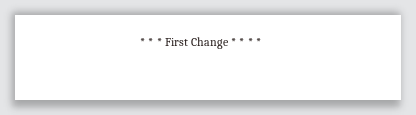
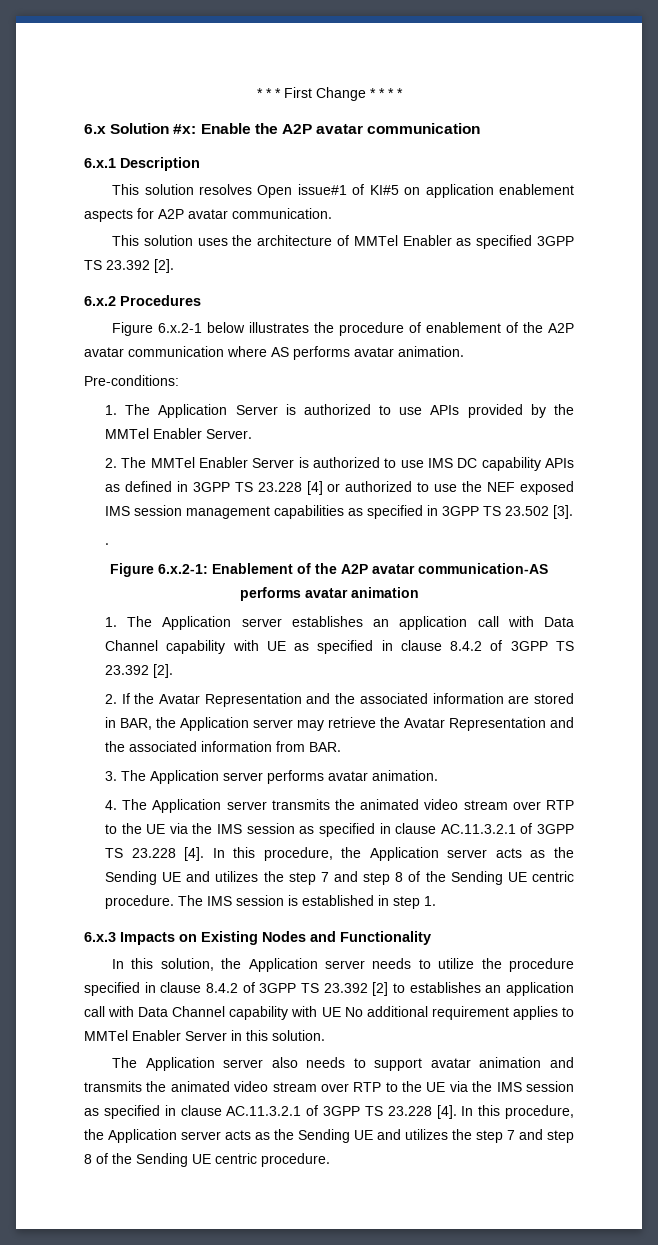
(261, 42) none -> [84,123,481,134] [84,157,200,171] [112,184,574,198] [84,208,332,222] [112,235,574,249] [84,259,174,273] [84,295,201,306] [112,322,574,336] [84,346,464,360] [84,375,179,386] [104,404,574,418] [104,428,252,439] [104,457,574,471] [104,481,575,495] [104,505,573,519] [104,543,109,545] [110,563,548,577] [239,587,419,601] [104,616,574,630] [104,640,575,654] [104,664,173,678] [104,693,574,707] [104,717,574,731] [104,741,341,752] [104,770,438,784] [104,799,574,813] [104,823,574,837] [104,847,574,861] [104,871,574,885] [104,895,436,909] [84,931,431,945] [112,958,574,972] [84,982,574,996] [84,1006,574,1020] [84,1030,325,1041] [112,1057,574,1071] [84,1081,574,1092] [84,1105,574,1119] [84,1129,574,1143] [84,1153,330,1167] // 6.x Solution #x: Enable the A2P avatar communication // 6.x.1 Description // This solution resolves Open issue#1 of KI#5 on application enablement aspects for A2P avatar communication. // This solution uses the architecture of MMTel Enabler as specified 3GPP TS 23.392 [2]. // 6.x.2 Procedures // Figure 6.x.2-1 below illustrates the procedure of enablement of the A2P avatar communication where AS performs avatar animation. // Pre-conditions: // 1. The Application Server is authorized to use APIs provided by the MMTel Enabler Server. // 2. The MMTel Enabler Server is authorized to use IMS DC capability APIs as defined in 3GPP TS 23.228 [4] or authorized to use the NEF exposed IMS session management capabilities as specified in 3GPP TS 23.502 [3]. // . // Figure 6.x.2-1: Enablement of the A2P avatar communication-AS performs avatar animation // 1. The Application server establishes an application call with Data Channel capability with UE as specified in clause 8.4.2 of 3GPP TS 23.392 [2]. // 2. If the Avatar Representation and the associated information are stored in BAR, the Application server may retrieve the Avatar Representation and the associated information from BAR. // 3. The Application server performs avatar animation. // 4. The Application server transmits the animated video stream over RTP to the UE via the IMS session as specified in clause AC.11.3.2.1 of 3GPP TS 23.228 [4]. In this procedure, the Application server acts as the Sending UE and utilizes the step 7 and step 8 of the Sending UE centric procedure. The IMS session is established in step 1. // 6.x.3 Impacts on Existing Nodes and Functionality // In this solution, the Application server needs to utilize the procedure specified in clause 8.4.2 of 3GPP TS 23.392 [2] to establishes an application call with Data Channel capability with UE No additional requirement applies to MMTel Enabler Server in this solution. // The Application server also needs to support avatar animation and transmits the animated video stream over RTP to the UE via the IMS session as specified in clause AC.11.3.2.1 of 3GPP TS 23.228 [4]. In this procedure, the Application server acts as the Sending UE and utilizes the step 7 and step 8 of the Sending UE centric procedure.

